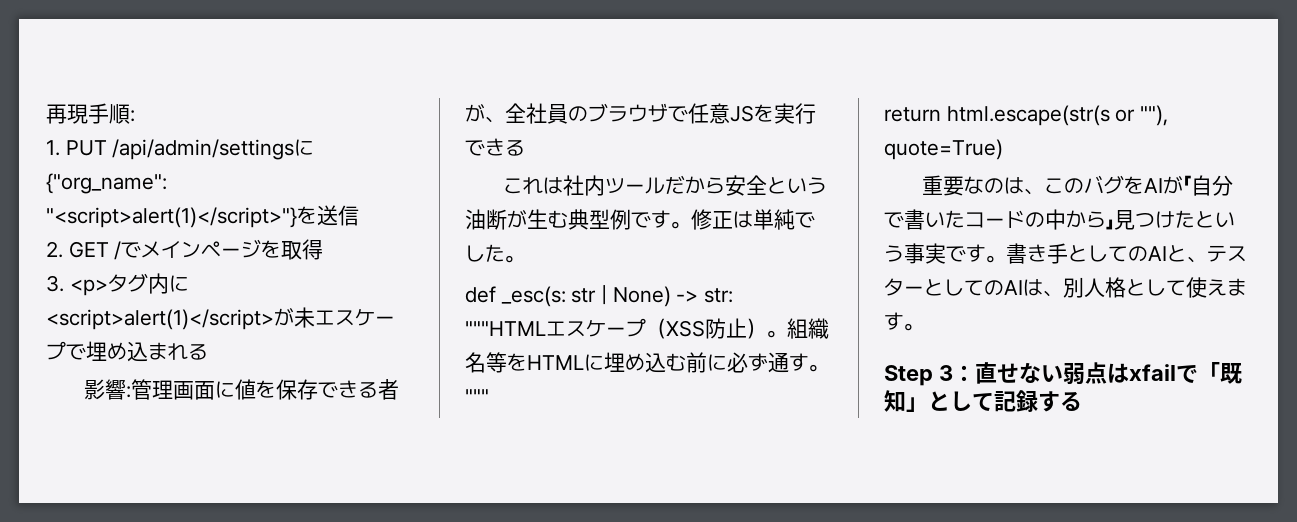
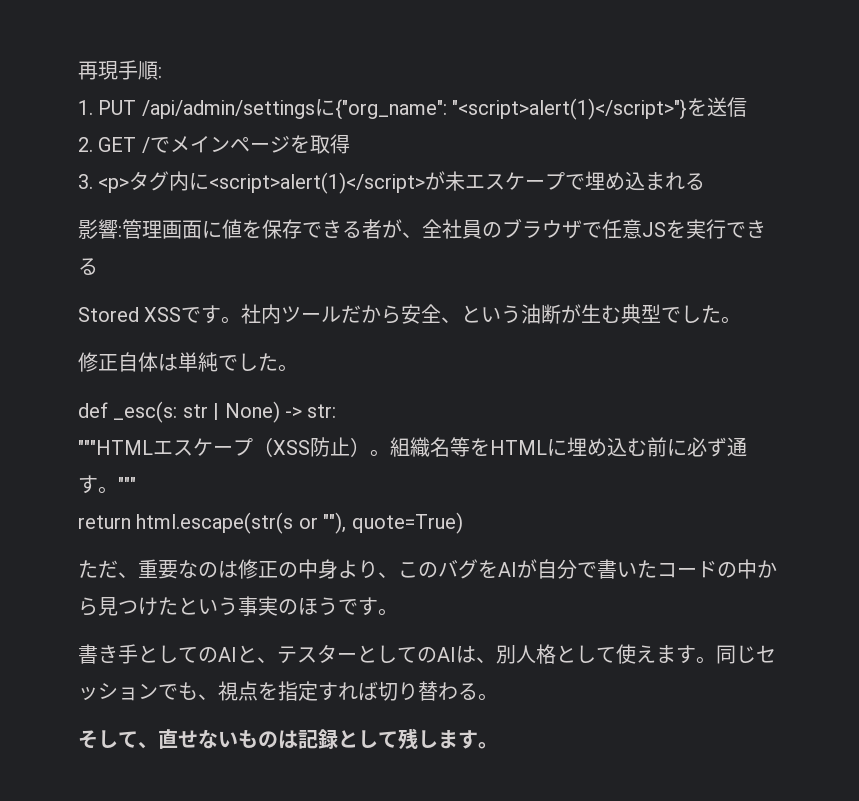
[503,177,564,194] これは -> [78,305,242,324] Stored XSSです。
(768, 185) none -> [441,317,462,323] 、
[610,209,733,230] 例です。修正 -> [661,305,742,324] [78,352,158,372] でした。 // 修正自体
(1003, 149) none -> [78,560,138,578] ただ、
(1025, 185) none -> [238,559,378,579] 修正の中身より
[1183,175,1192,193] 「 -> (537, 568) none
[1106,219,1114,230] 」 -> (98, 606) none
[946,244,1006,263] です。 -> [278,597,398,616] のほうです。 //
[884,362,1242,386] [884,390,1082,412] // Step 3：直せない弱点はxfailで「既知」として記録する -> [716,645,776,664] [78,681,498,701] [78,728,498,750] 同じセッションでも、視点を指定すれば切り替わる。 // そして、直せないものは記録として残します。

